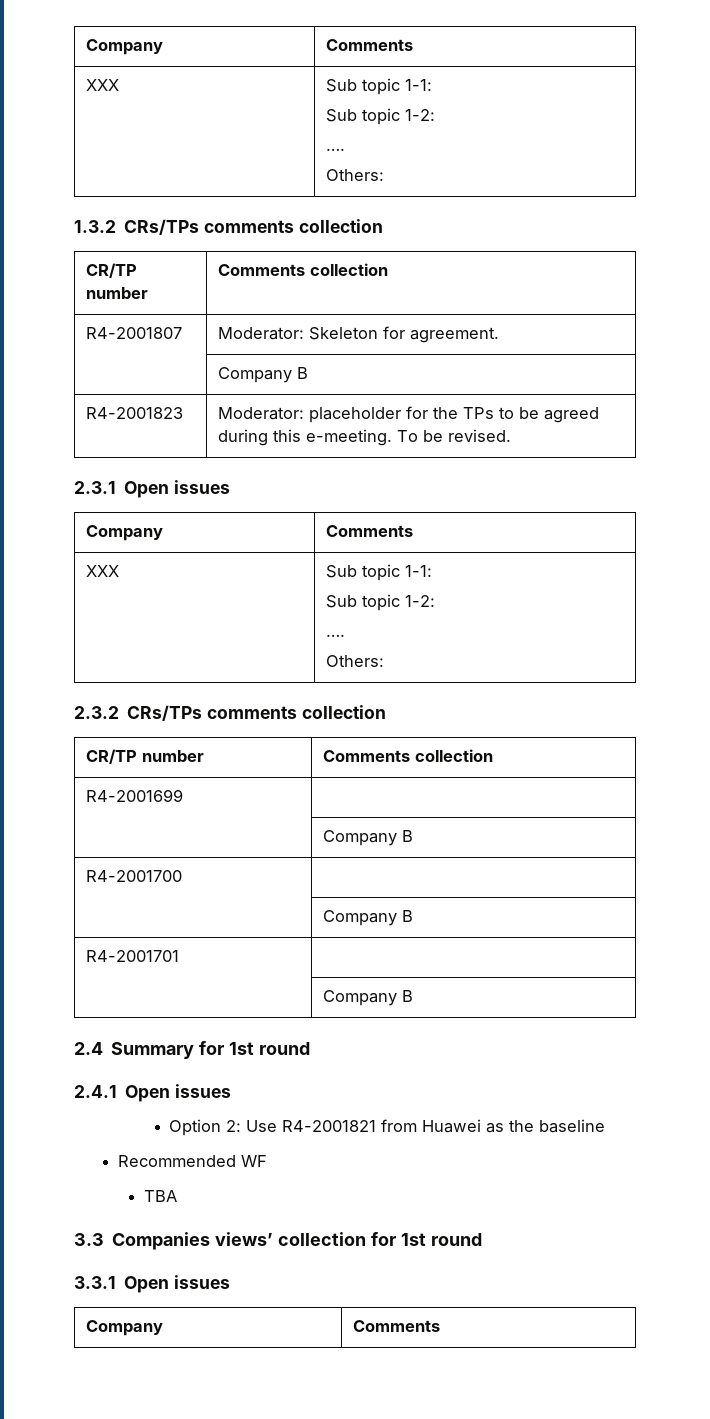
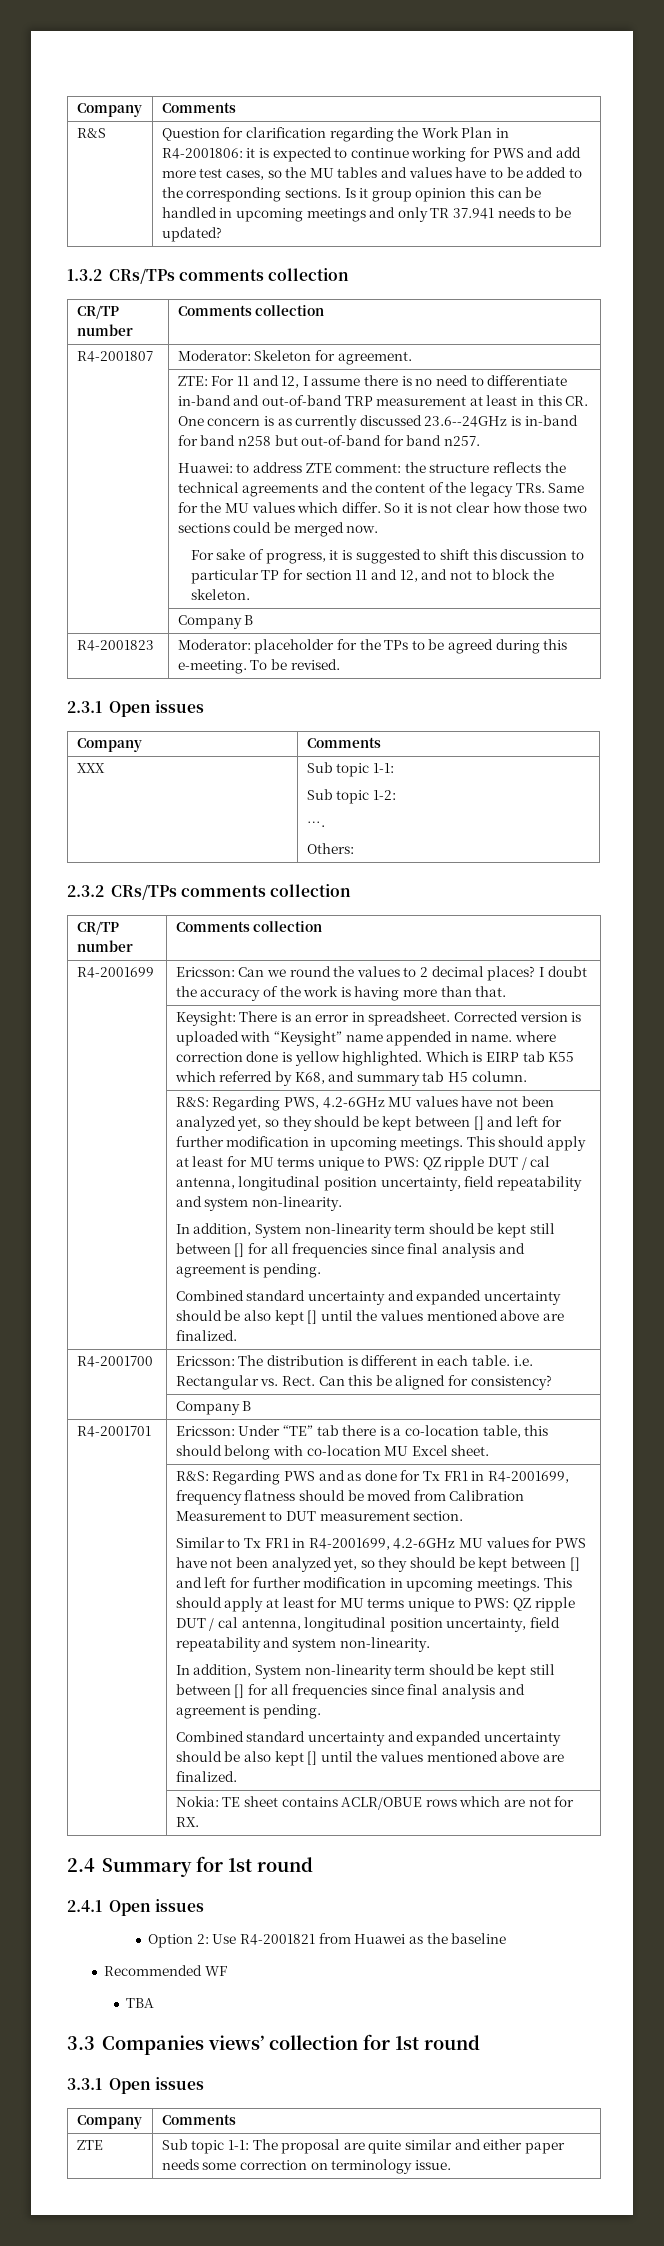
[85,39,163,55] [325,39,413,51] [85,79,119,91] [325,78,432,95] [325,108,435,125] [325,148,345,151] [325,169,384,181] Company | Comments // XXX | Sub topic 1-1: // Sub topic 1-2: // …. // Others: -> [76,103,142,117] [161,102,236,113] [76,128,106,138] [161,127,510,142] [161,147,582,162] [161,167,582,180] [161,187,542,202] [161,207,572,222] [161,227,222,242] Company | Comments // R&S | Question for clarification regarding the Work Plan in R4-2001806: it is expected to continue working for PWS and add more test cases, so the MU tables and values have to be added to the corresponding sections. Is it group opinion this can be handled in upcoming meetings and only TR 37.941 needs to be updated?
(499, 335) none -> [177,375,568,388] [177,395,589,406] [177,415,578,430] [177,435,481,446] [177,462,566,473] [177,482,585,497] [177,502,587,513] [177,522,379,537] [190,549,584,564] [190,569,554,584] [190,589,250,600] // | ZTE: For 11 and 12, I assume there is no need to differentiate in-band and out-of-band TRP measurement at least in this CR. One concern is as currently discussed 23.6--24GHz is in-band for band n258 but out-of-band for band n257. // Huawei: to address ZTE comment: the structure reflects the technical agreements and the content of the legacy TRs. Same for the MU values which differ. So it is not clear how those two sections could be merged now. // For sake of progress, it is suggested to shift this discussion to particular TP for section 11 and 12, and not to block the skeleton.
[322,830,413,846] [85,870,182,882] [322,910,413,926] [85,950,179,962] [322,990,413,1006] // | Company B // R4-2001700 | // | Company B // R4-2001701 | // | Company B -> [175,966,587,981] [175,986,507,1001] [175,1011,582,1026] [175,1031,557,1046] [175,1051,575,1066] [174,1071,527,1086] [175,1096,554,1111] [175,1116,562,1131] [175,1136,587,1151] [175,1156,551,1171] [175,1176,582,1191] [175,1196,342,1211] [175,1223,555,1238] [175,1243,525,1258] [175,1263,321,1278] [175,1290,561,1305] [175,1310,565,1325] [175,1330,237,1341] [76,1356,153,1367] [175,1355,533,1366] [175,1375,552,1390] [175,1401,252,1415] [76,1426,151,1437] [175,1425,549,1438] [175,1445,490,1460] [175,1470,570,1485] [175,1490,525,1505] [175,1511,464,1521] [175,1537,587,1550] [175,1557,580,1572] [175,1577,572,1592] [175,1597,575,1612] [175,1617,561,1632] [175,1637,430,1652] [175,1664,555,1679] [175,1684,525,1699] [175,1704,321,1719] [175,1731,561,1746] [175,1751,565,1766] [175,1771,237,1782] [175,1796,575,1810] [175,1817,199,1827] Ericsson: Can we round the values to 2 decimal places? I doubt the accuracy of the work is having more than that. // | Keysight: There is an error in spreadsheet. Corrected version is uploaded with “Keysight” name appended in name. where correction done is yellow highlighted. Which is EIRP tab K55 which referred by K68, and summary tab H5 column. // | R&S: Regarding PWS, 4.2-6GHz MU values have not been analyzed yet, so they should be kept between [] and left for further modification in upcoming meetings. This should apply at least for MU terms unique to PWS: QZ ripple DUT / cal antenna, longitudinal position uncertainty, field repeatability and system non-linearity. // In addition, System non-linearity term should be kept still between [] for all frequencies since final analysis and agreement is pending. // Combined standard uncertainty and expanded uncertainty should be also kept [] until the values mentioned above are finalized. // R4-2001700 | Ericsson: The distribution is different in each table. i.e. Rectangular vs. Rect. Can this be aligned for consistency? // | Company B // R4-2001701 | Ericsson: Under “TE” tab there is a co-location table, this should belong with co-location MU Excel sheet. // | R&S: Regarding PWS and as done for Tx FR1 in R4-2001699, frequency flatness should be moved from Calibration Measurement to DUT measurement section. // Similar to Tx FR1 in R4-2001699, 4.2-6GHz MU values for PWS have not been analyzed yet, so they should be kept between [] and left for further modification in upcoming meetings. This should apply at least for MU terms unique to PWS: QZ ripple DUT / cal antenna, longitudinal position uncertainty, field repeatability and system non-linearity. // In addition, System non-linearity term should be kept still between [] for all frequencies since final analysis and agreement is pending. // Combined standard uncertainty and expanded uncertainty should be also kept [] until the values mentioned above are finalized. // | Nokia: TE sheet contains ACLR/OBUE rows which are not for RX.
(440, 1326) none -> [76,2140,103,2150] [161,2139,566,2154] [161,2159,451,2174] // ZTE | Sub topic 1-1: The proposal are quite similar and either paper needs some correction on terminology issue.

